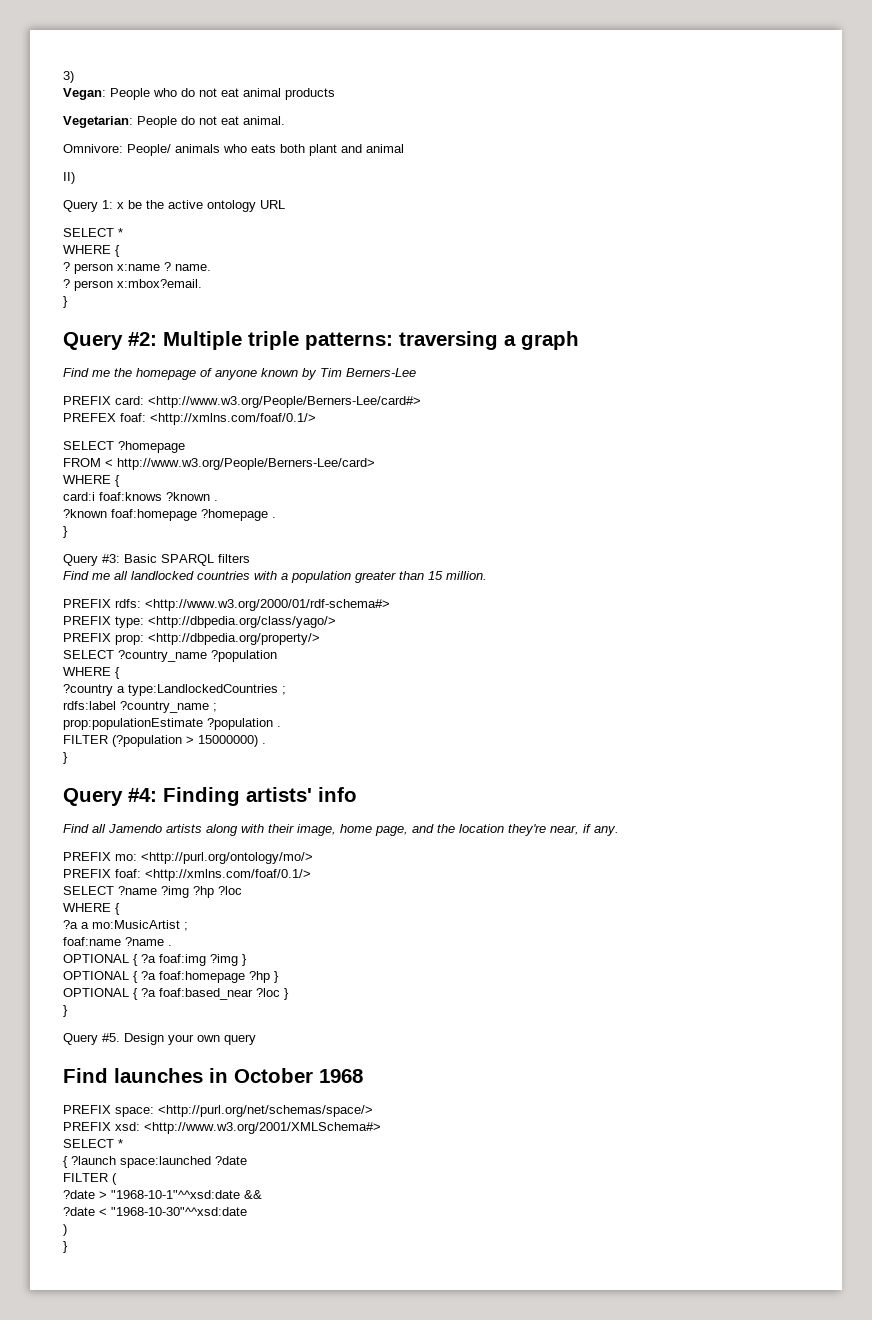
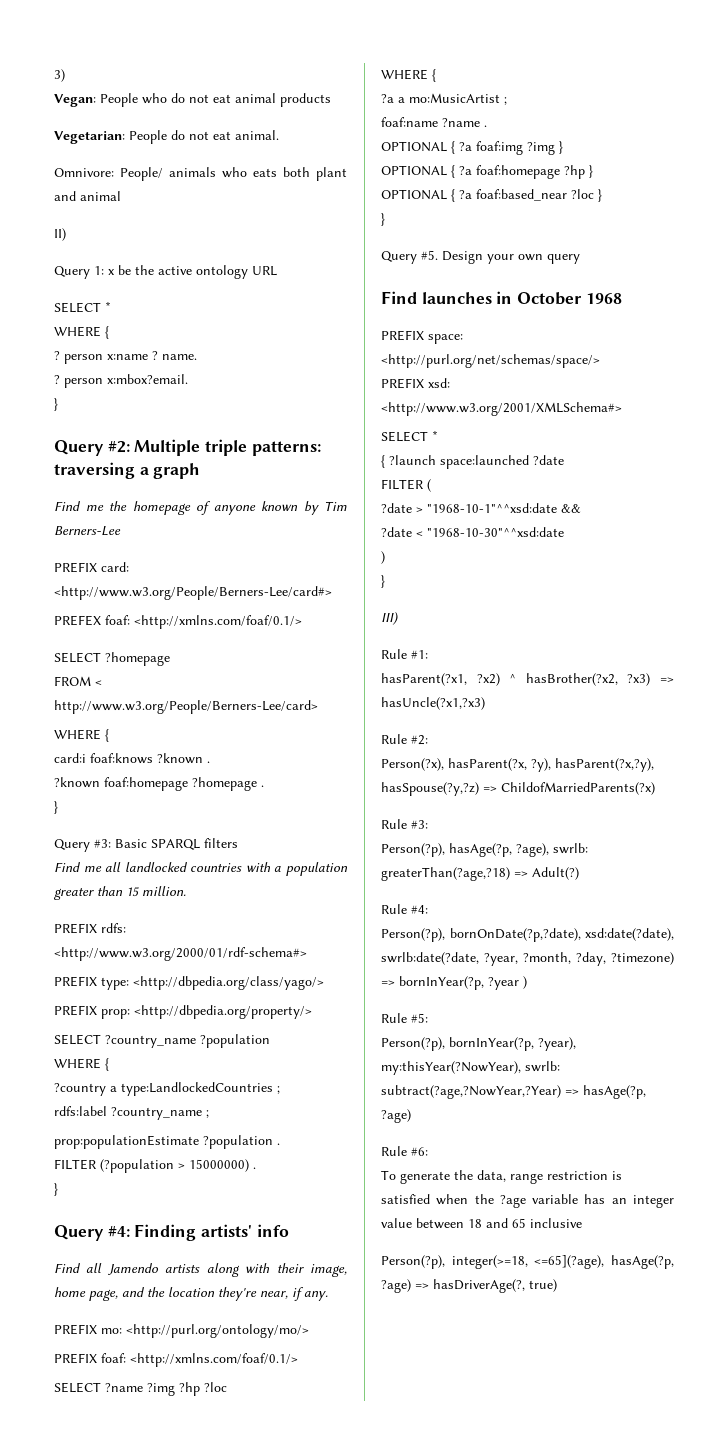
(68, 1247) none -> [381,612,399,625] [381,649,428,659] [381,673,674,686] [381,697,485,710] [381,734,428,745] [381,758,654,772] [381,782,655,796] [381,819,428,829] [381,843,588,857] [381,867,579,881] [381,904,428,914] [381,928,674,942] [381,952,674,966] [381,976,527,990] [381,1013,428,1023] [381,1037,576,1051] [381,1061,560,1075] [381,1085,646,1099] [381,1109,411,1123] [381,1146,428,1156] [381,1170,622,1184] [381,1194,674,1208] [381,1218,582,1229] [381,1255,674,1269] [381,1279,557,1293] // III) // Rule #1: // hasParent(?x1, ?x2) ^ hasBrother(?x2, ?x3) => hasUncle(?x1,?x3) // Rule #2: // Person(?x), hasParent(?x, ?y), hasParent(?x,?y), hasSpouse(?y,?z) => ChildofMarriedParents(?x) // Rule #3: // Person(?p), hasAge(?p, ?age), swrlb: greaterThan(?age,?18) => Adult(?) // Rule #4: // Person(?p), bornOnDate(?p,?date), xsd:date(?date), swrlb:date(?date, ?year, ?month, ?day, ?timezone) => bornInYear(?p, ?year ) // Rule #5: // Person(?p), bornInYear(?p, ?year), my:thisYear(?NowYear), swrlb: subtract(?age,?NowYear,?Year) => hasAge(?p, ?age) // Rule #6: // To generate the data, range restriction is satisfied when the ?age variable has an integer value between 18 and 65 inclusive // Person(?p), integer(>=18, <=65](?age), hasAge(?p, ?age) => hasDriverAge(?, true)

